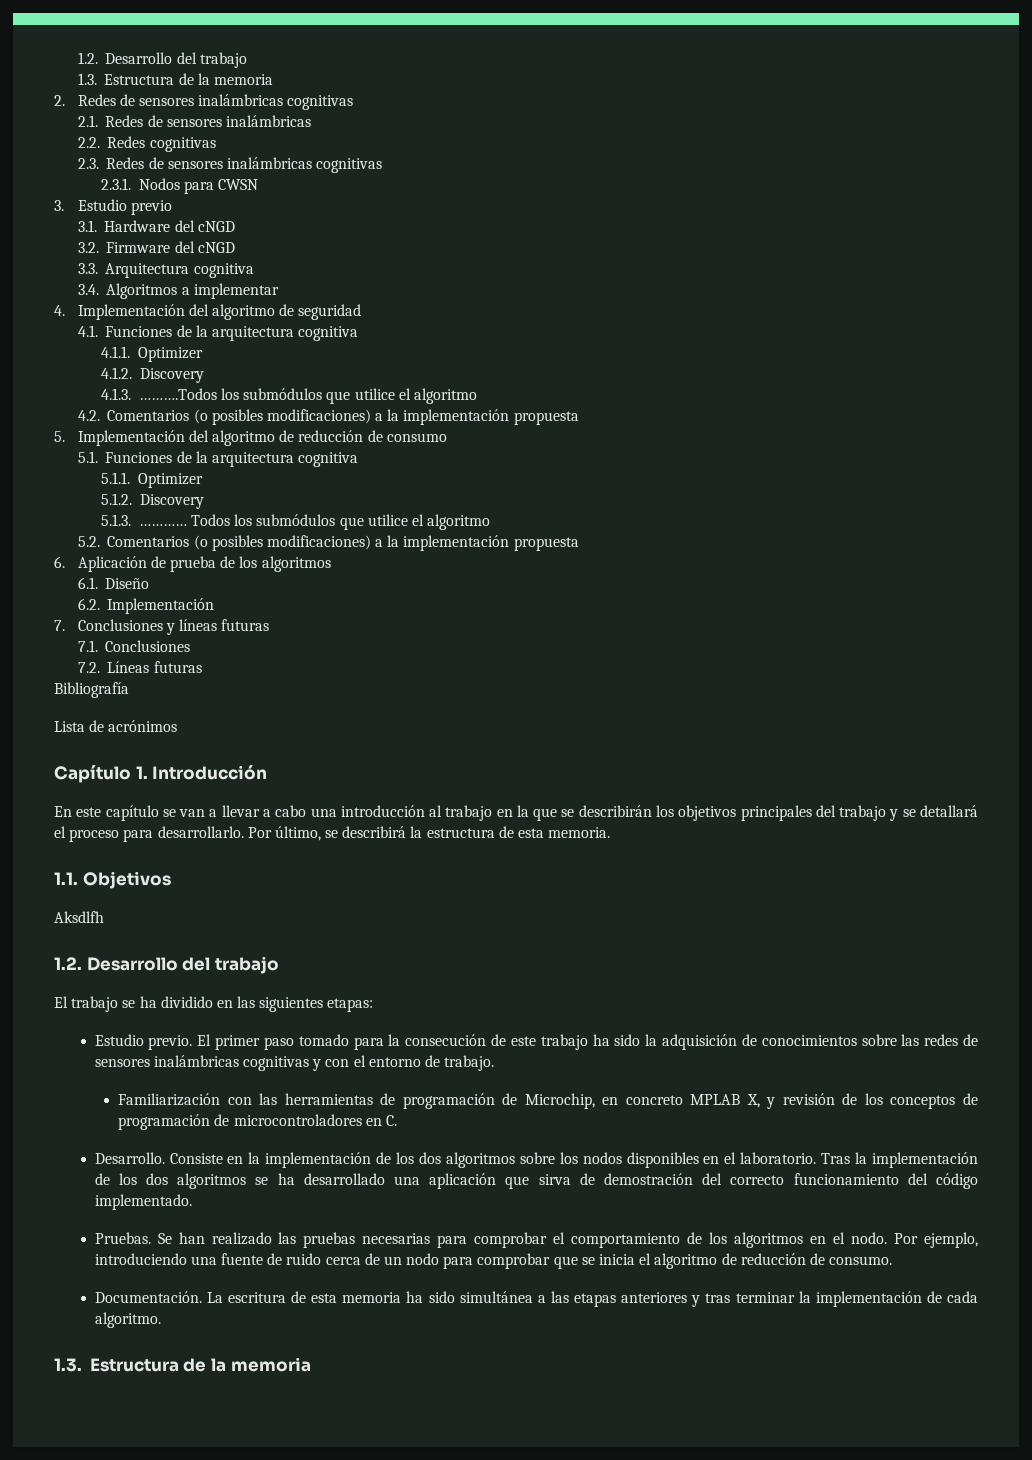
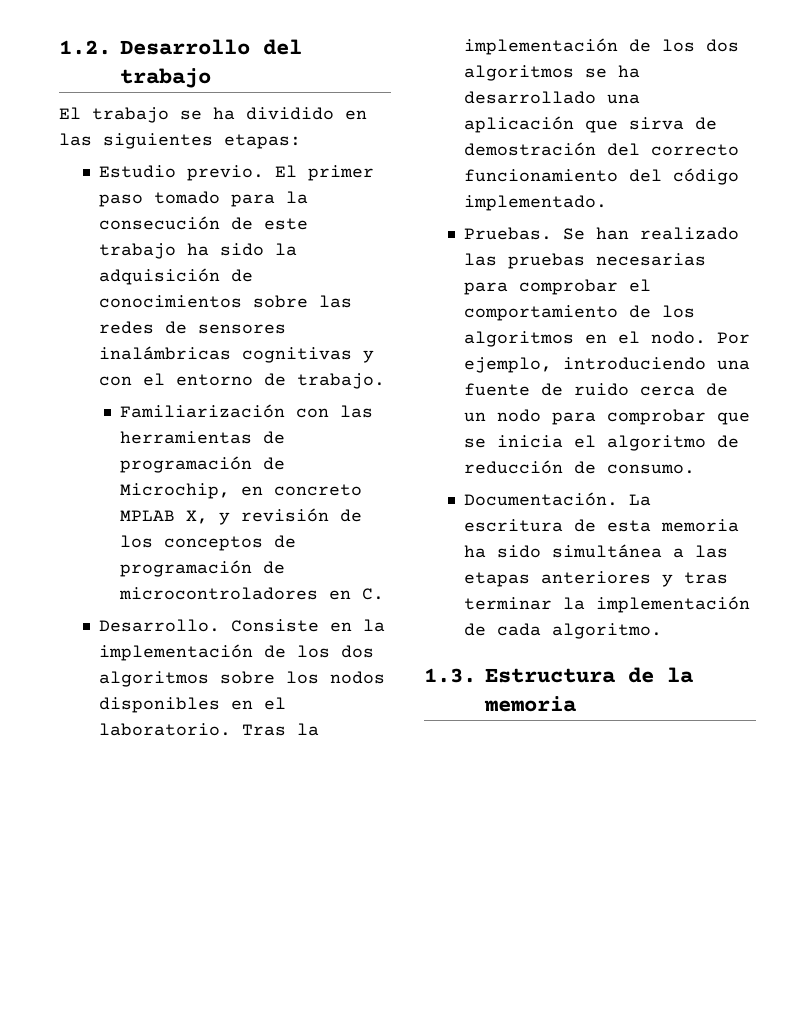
[77,52,247,68] [77,73,273,85] [54,94,354,110] [77,115,311,127] [77,136,216,152] [77,157,383,173] [101,178,259,194] [54,199,172,215] [77,220,235,232] [77,241,235,253] [77,263,254,278] [77,283,279,299] [54,304,362,320] [77,325,359,341] [101,346,203,362] [101,367,204,383] [101,388,478,404] [77,409,579,425] [54,430,447,446] [77,451,359,467] [101,472,203,488] [101,493,204,509] [101,514,491,530] [77,535,579,551] [54,556,331,572] [77,577,150,589] [77,598,215,614] [54,619,270,635] [77,640,191,652] [77,661,202,673] [54,682,129,698] [54,720,178,732] [54,765,268,783] [54,805,978,821] [54,826,611,842] [54,871,171,889] [54,911,104,923] [54,956,279,974] 1.2. Desarrollo del trabajo // 1.3. Estructura de la memoria // 2. Redes de sensores inalámbricas cognitivas // 2.1. Redes de sensores inalámbricas // 2.2. Redes cognitivas // 2.3. Redes de sensores inalámbricas cognitivas // 2.3.1. Nodos para CWSN // 3. Estudio previo // 3.1. Hardware del cNGD // 3.2. Firmware del cNGD // 3.3. Arquitectura cognitiva // 3.4. Algoritmos a implementar // 4. Implementación del algoritmo de seguridad // 4.1. Funciones de la arquitectura cognitiva // 4.1.1. Optimizer // 4.1.2. Discovery // 4.1.3. ……….Todos los submódulos que utilice el algoritmo // 4.2. Comentarios (o posibles modificaciones) a la implementación propuesta // 5. Implementación del algoritmo de reducción de consumo // 5.1. Funciones de la arquitectura cognitiva // 5.1.1. Optimizer // 5.1.2. Discovery // 5.1.3. ………… Todos los submódulos que utilice el algoritmo // 5.2. Comentarios (o posibles modificaciones) a la implementación propuesta // 6. Aplicación de prueba de los algoritmos // 6.1. Diseño // 6.2. Implementación // 7. Conclusiones y líneas futuras // 7.1. Conclusiones // 7.2. Líneas futuras // Bibliografía // Lista de acrónimos // Capítulo 1. Introducción // En este capítulo se van a llevar a cabo una introducción al trabajo en la que se describirán los objetivos principales del trabajo y se detallará el proceso para desarrollarlo. Por último, se describirá la estructura de esta memoria. // 1.1. Objetivos // Aksdlfh // 1.2. Desarrollo del trabajo -> [59,39,302,55] [120,68,211,88] 1.2. Desarrollo del trabajo

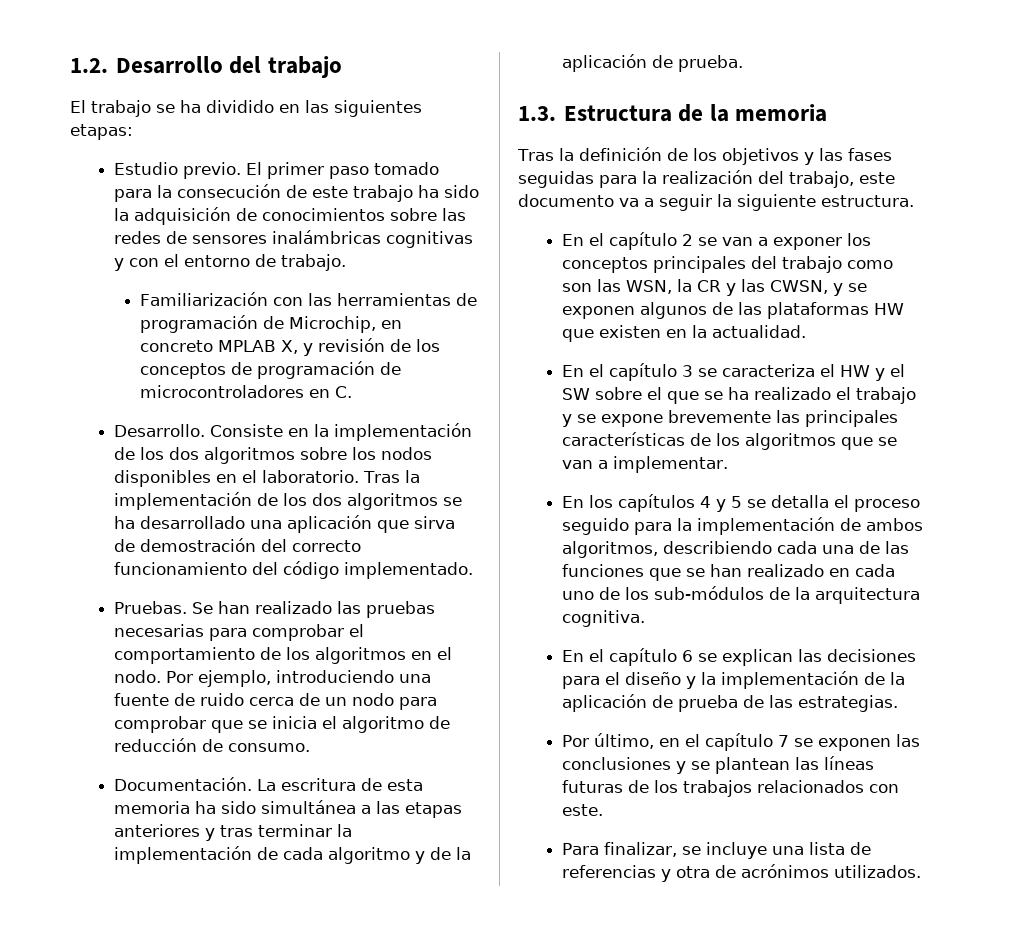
[552,623,663,639] algoritmo. -> [328,847,472,864] [562,54,744,72] algoritmo y de la aplicación de prueba.
(576, 704) none -> [517,147,892,165] [518,170,895,188] [518,194,914,211] [562,232,872,250] [562,256,894,273] [562,279,868,296] [562,302,905,319] [562,325,807,342] [562,363,906,381] [562,387,917,404] [562,410,899,427] [562,432,898,450] [562,456,729,473] [562,494,921,512] [562,517,924,535] [562,541,910,558] [562,564,896,581] [562,586,921,604] [562,610,646,627] [562,648,917,666] [562,671,906,689] [562,694,899,712] [562,733,921,751] [562,756,875,774] [562,780,900,797] [562,804,604,816] [562,842,872,859] [562,864,922,882] // Tras la definición de los objetivos y las fases seguidas para la realización del trabajo, este documento va a seguir la siguiente estructura. // En el capítulo 2 se van a exponer los conceptos principales del trabajo como son las WSN, la CR y las CWSN, y se exponen algunos de las plataformas HW que existen en la actualidad. // En el capítulo 3 se caracteriza el HW y el SW sobre el que se ha realizado el trabajo y se expone brevemente las principales características de los algoritmos que se van a implementar. // En los capítulos 4 y 5 se detalla el proceso seguido para la implementación de ambos algoritmos, describiendo cada una de las funciones que se han realizado en cada uno de los sub-módulos de la arquitectura cognitiva. // En el capítulo 6 se explican las decisiones para el diseño y la implementación de la aplicación de prueba de las estrategias. // Por último, en el capítulo 7 se exponen las conclusiones y se plantean las líneas futuras de los trabajos relacionados con este. // Para finalizar, se incluye una lista de referencias y otra de acrónimos utilizados.

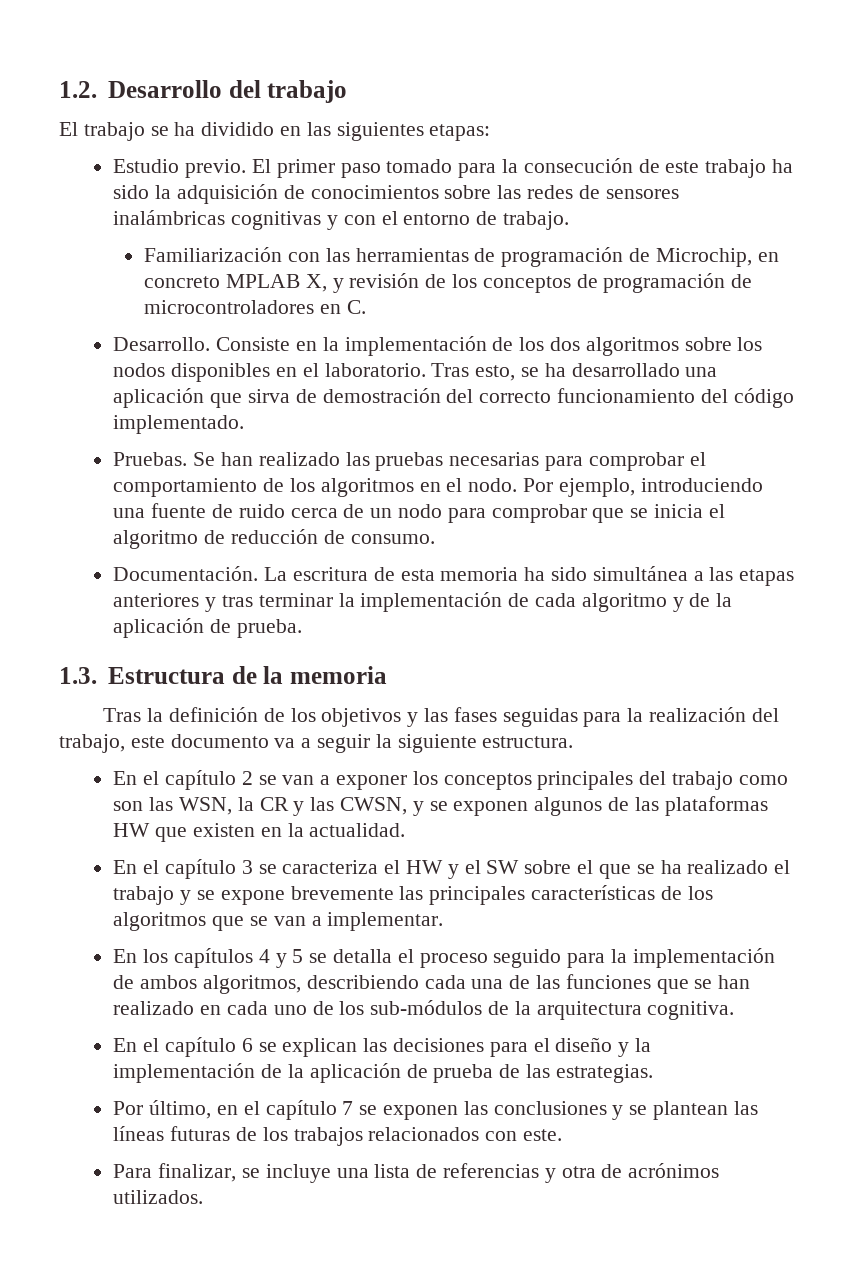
[405,470,421,483] [114,492,439,510] la implementación de los dos algoritmos -> [475,365,516,381] esto,

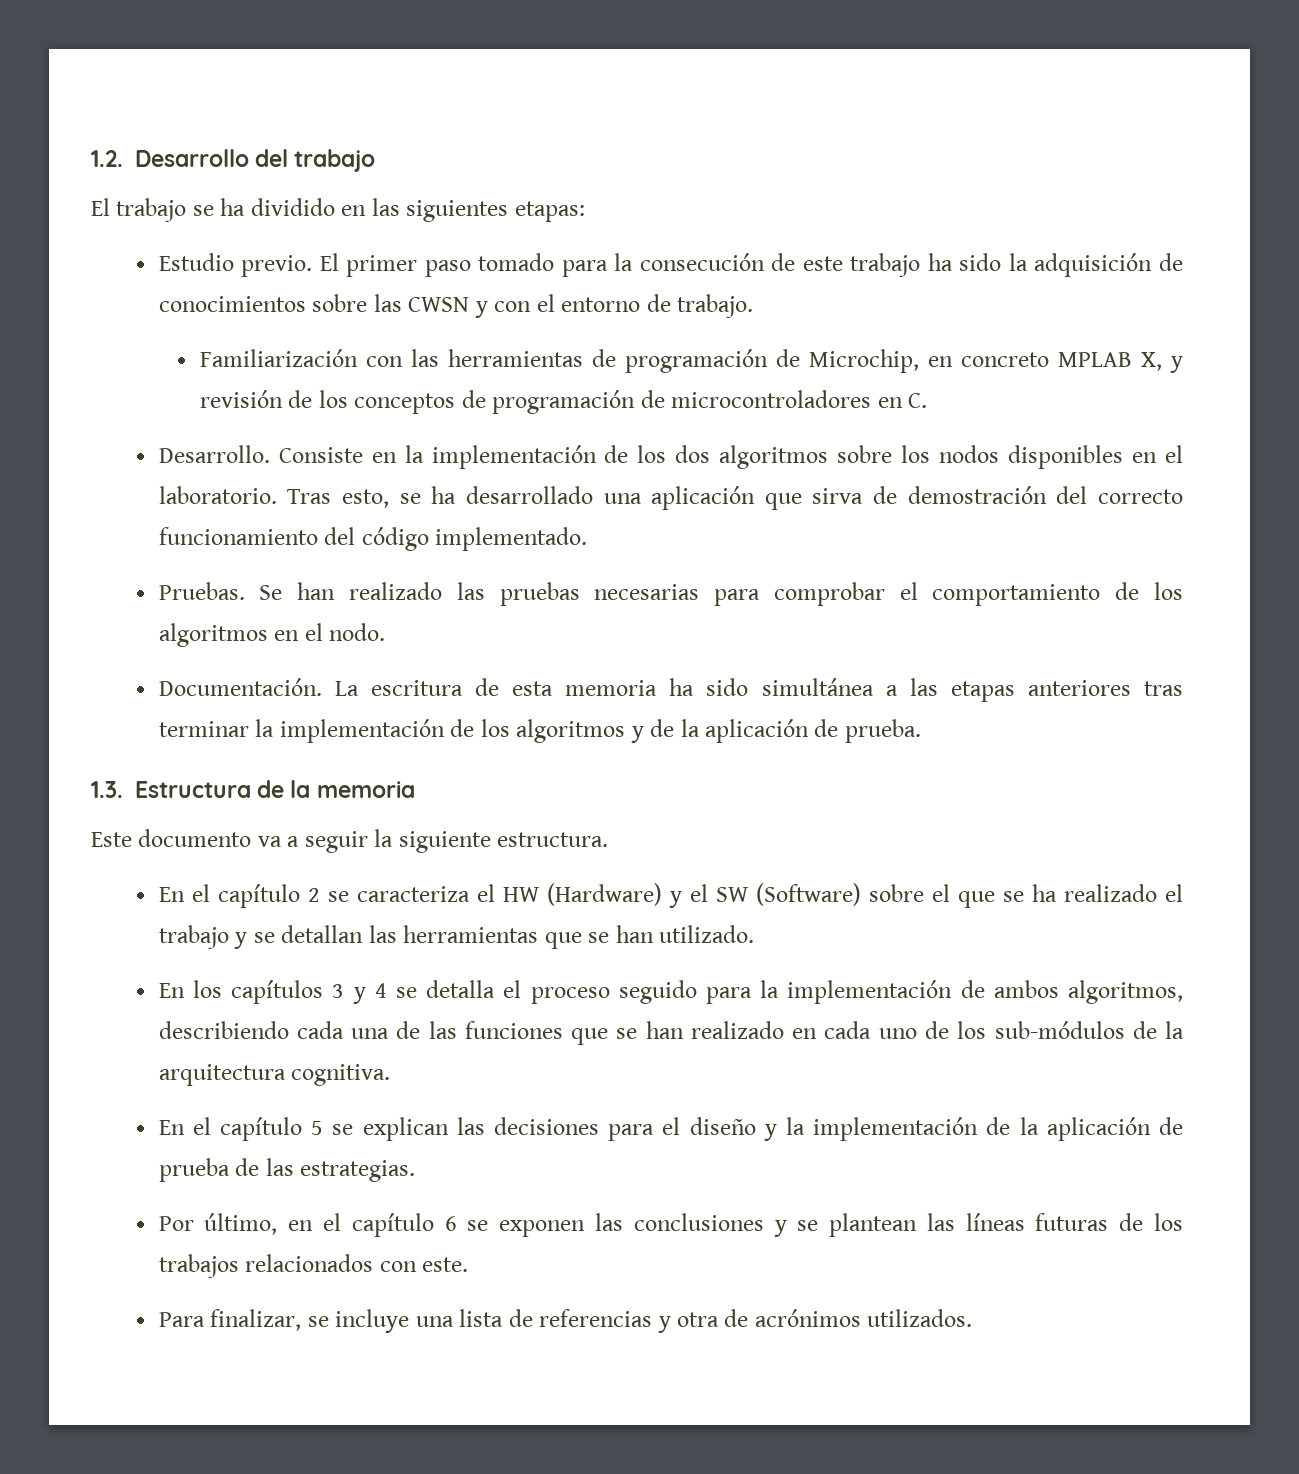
[527,185,679,199] [113,210,322,230] redes de sensores inalámbricas cognitivas -> [408,297,470,312] CWSN
[523,478,763,497] [113,503,725,523] [113,529,435,549] Por ejemplo, introduciendo una fuente de ruido cerca de un nodo para comprobar que se inicia el algoritmo de reducción de consumo. -> (386, 632) none
[205,597,217,612] y -> (1131, 688) none
[535,593,667,612] cada algoritmo -> [480,719,626,743] los algoritmos
[103,707,779,727] [59,734,165,753] Tras la definición de los objetivos y las fases seguidas para la realización del trabajo, este -> [91,832,132,847] Este
[282,771,788,790] [113,796,768,816] [113,823,406,842] [113,859,277,879] van a exponer los conceptos principales del trabajo como son las WSN, la CR y las CWSN, y se exponen algunos de las plataformas HW que existen en la actualidad. // En el capítulo 3 se -> (349, 896) none
(444, 867) none -> [546,883,662,906] (Hardware)
(520, 867) none -> [755,883,861,906] (Software)
[220,885,713,905] [113,912,444,931] expone brevemente las principales características de los algoritmos que se van a implementar. -> [281,925,755,949] detallan las herramientas que se han utilizado.
[258,949,304,968] 4 y 5 -> [332,983,387,1004] 3 y 4
[241,1038,253,1052] 6 -> [311,1121,324,1135] 5
[342,1101,354,1115] 7 -> [444,1216,457,1231] 6

